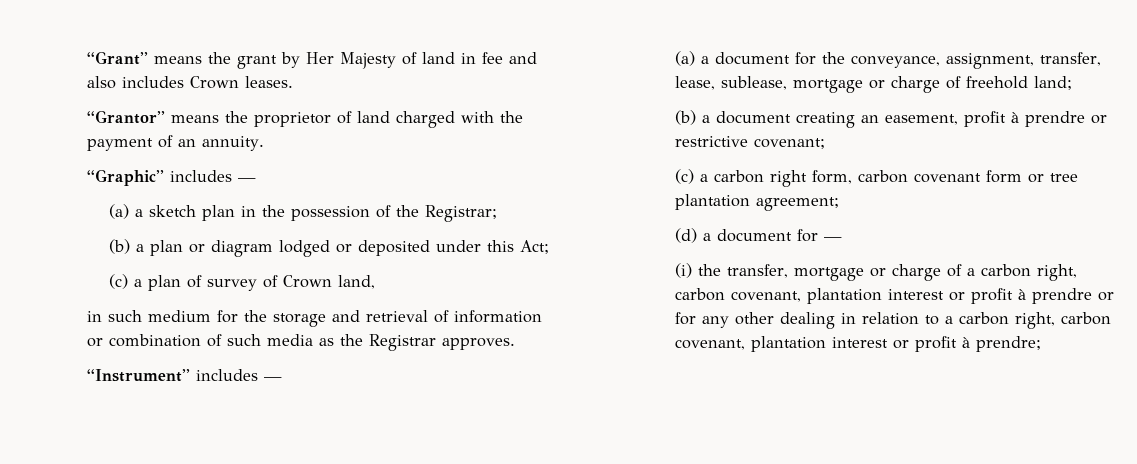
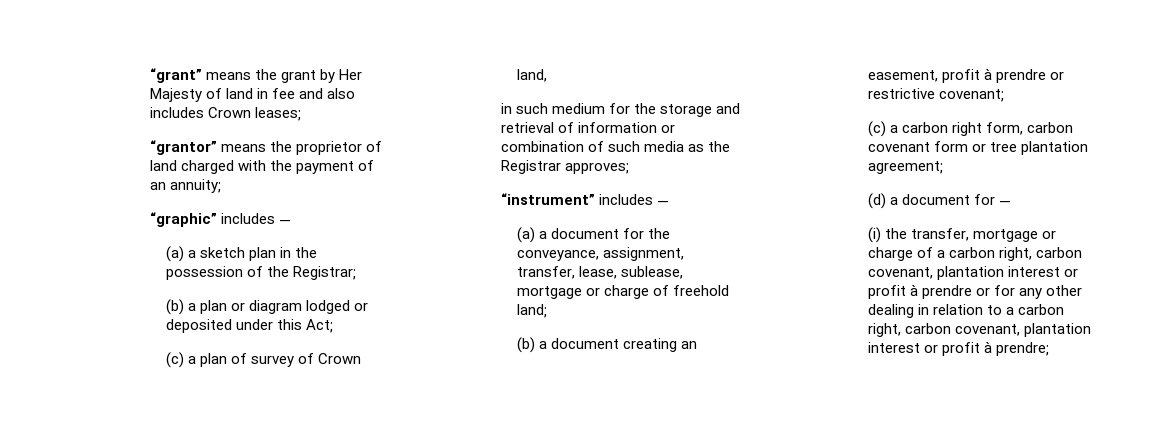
[87,51,149,65] “Grant” -> [149,68,202,83] “grant”
[245,76,294,88] [87,110,166,124] leases. // “Grantor” -> [254,107,301,121] [149,140,217,155] leases; // “grantor”
[202,136,265,151] [87,169,165,186] annuity. // “Graphic” -> [169,179,221,193] [149,212,217,227] annuity; // “graphic”
[442,338,516,350] [87,369,191,382] approves. // “Instrument” -> [564,163,629,174] [500,193,595,205] approves; // “instrument”

